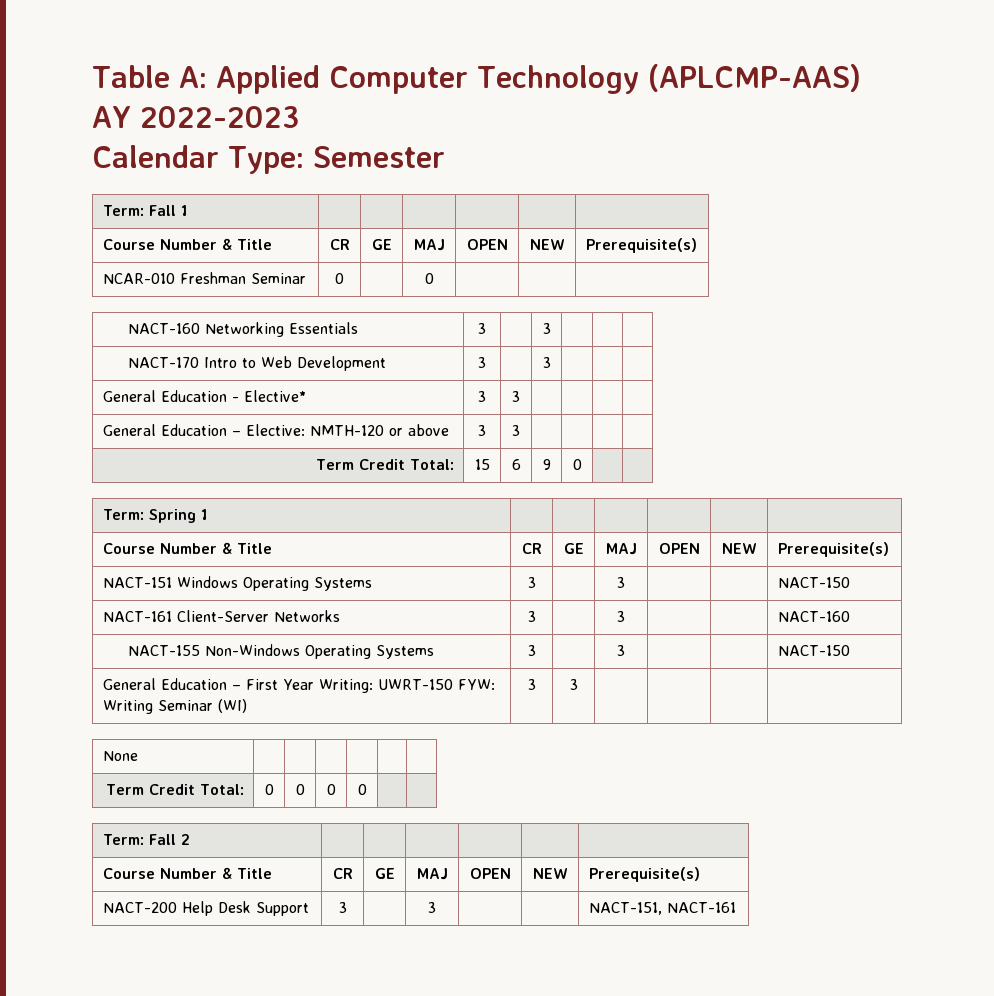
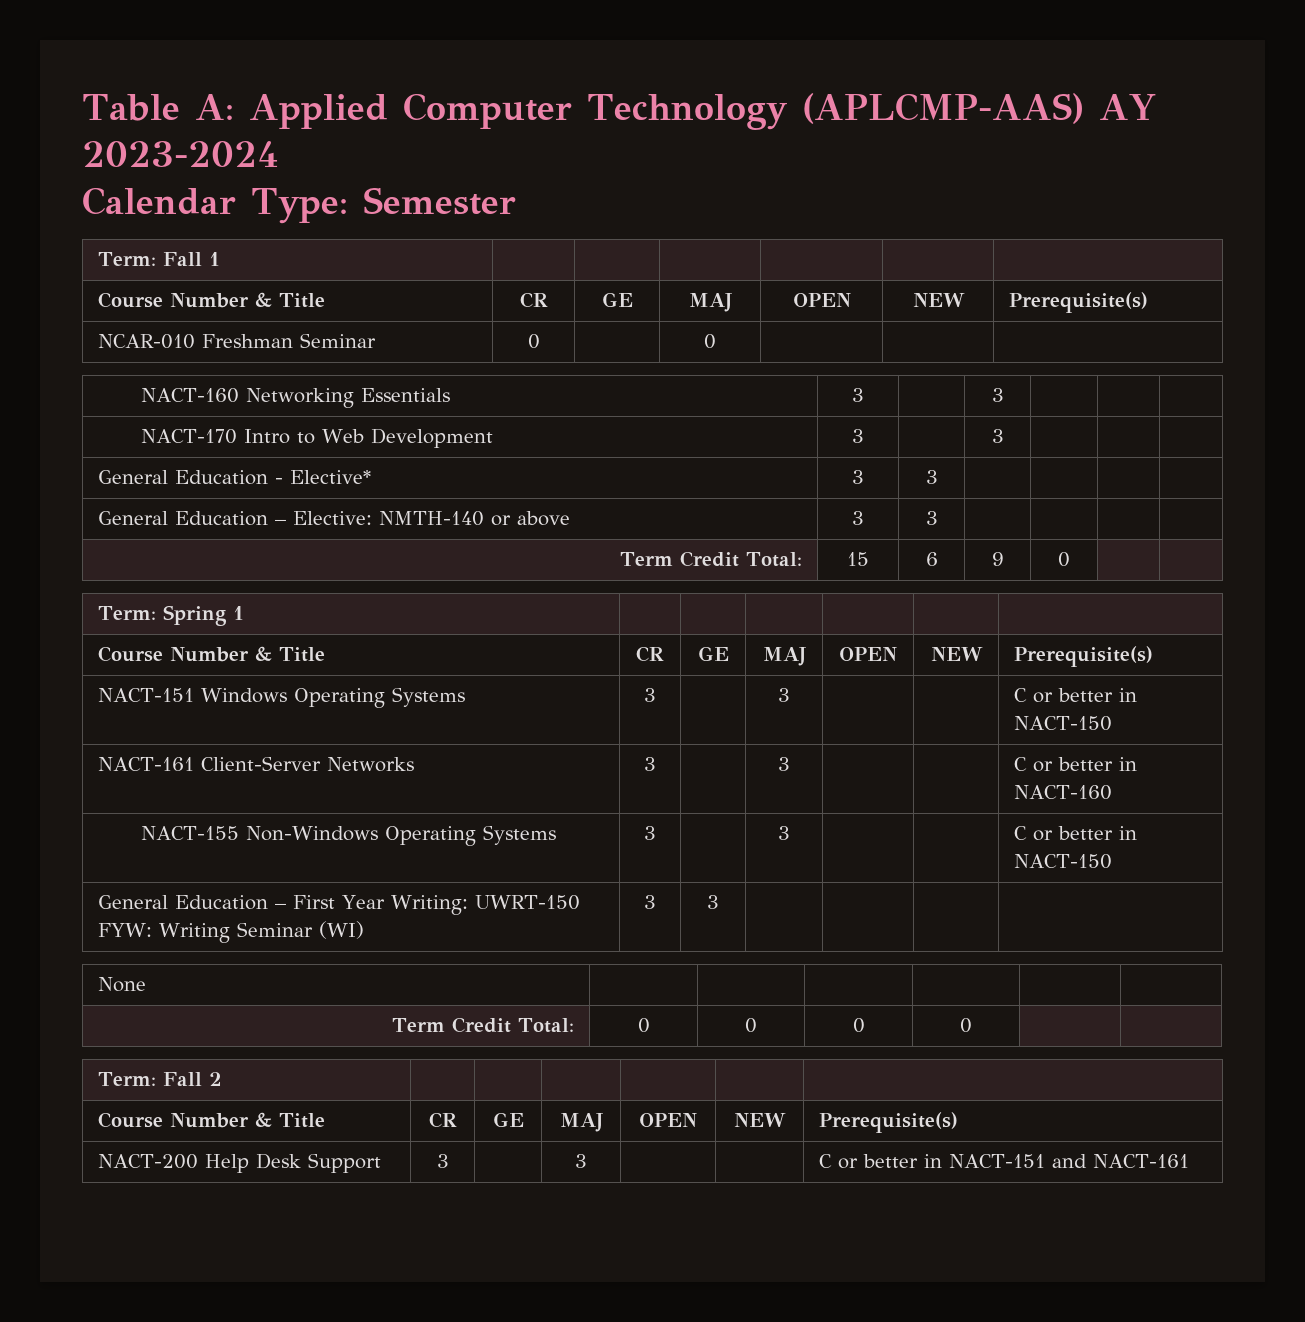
[139,106,300,128] 2022-2023 -> [82,141,279,167] 2023-2024
[309,425,384,436] NMTH-120 -> [379,511,485,526] NMTH-140
(625, 582) none -> [1014,688,1138,703] C or better in
(625, 616) none -> [1014,757,1138,772] C or better in
(625, 650) none -> [1014,826,1138,841] C or better in
[588,902,662,915] NACT-151, -> [819,1154,1088,1169] C or better in NACT-151 and

